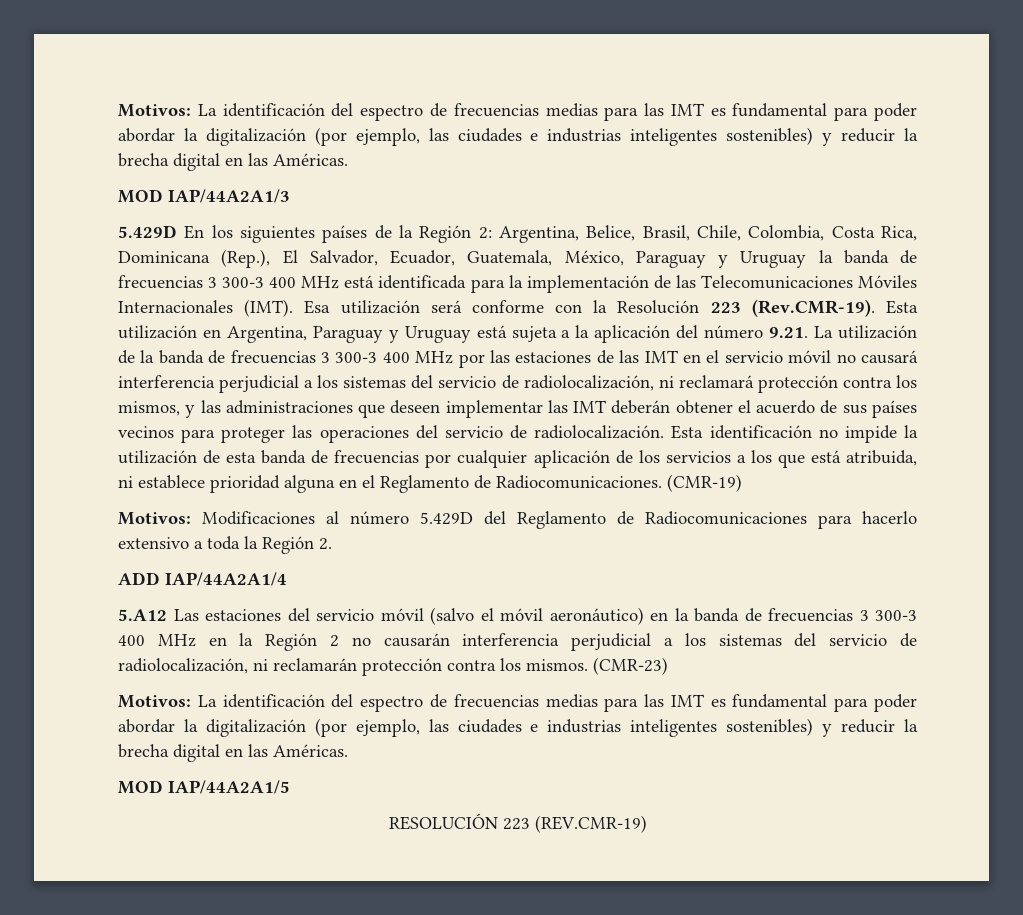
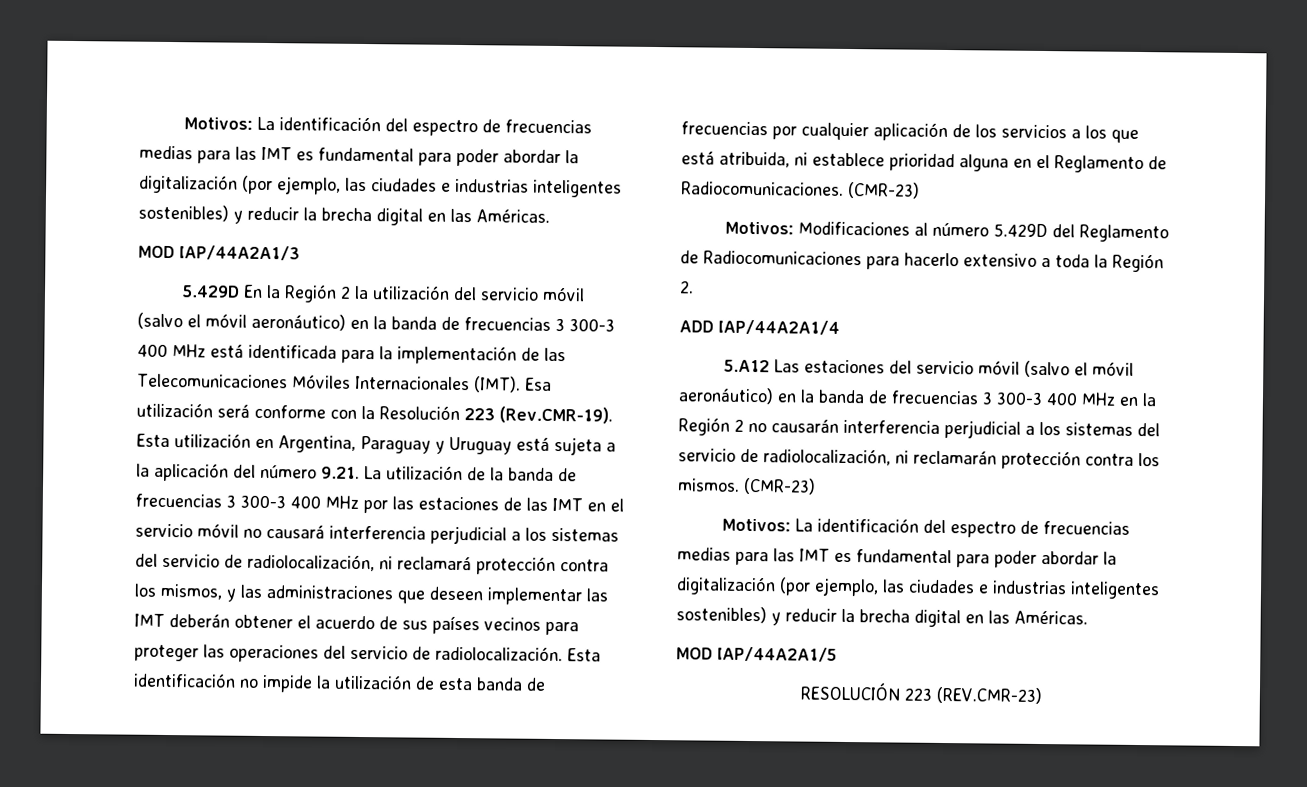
[211,225,918,243] [118,249,807,268] los siguientes países de la Región 2: Argentina, Belice, Brasil, Chile, Colombia, Costa Rica, Dominicana (Rep.), El Salvador, Ecuador, Guatemala, México, Paraguay y Uruguay -> [265,284,585,303] [137,312,369,331] la Región 2 la utilización del servicio móvil (salvo el móvil aeronáutico) en
[667,474,742,492] (CMR-19) -> [848,181,920,199] (CMR-23)
[534,815,647,833] (REV.CMR-19) -> [936,686,1043,705] (REV.CMR-23)

